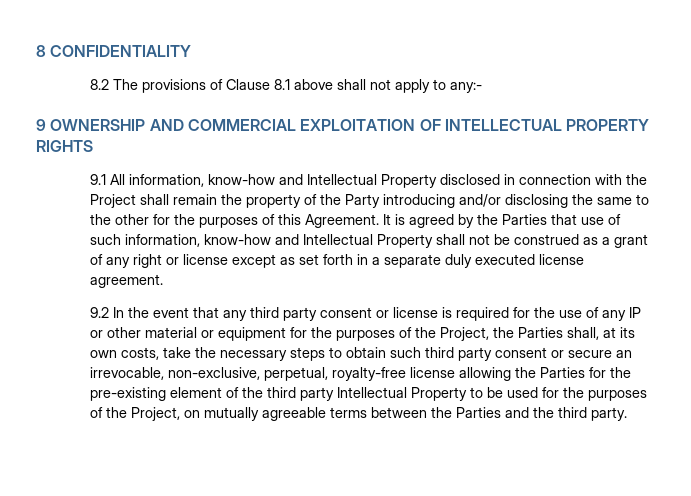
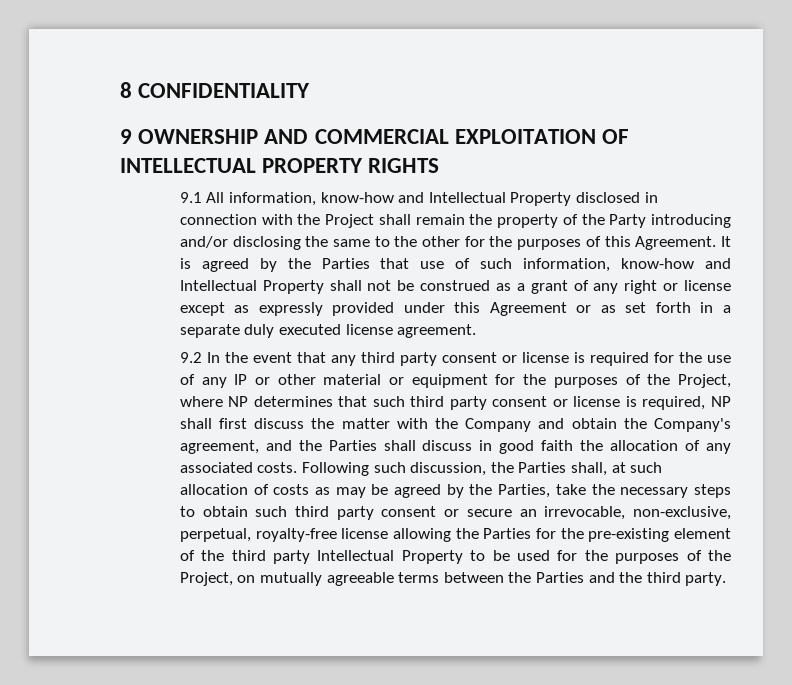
[90,79,483,93] // 8.2 The provisions of Clause 8.1 above shall not apply to any:- -> (311, 90) none
(296, 261) none -> [258,302,616,316] expressly provided under this Agreement or as
[493,327,636,340] [90,347,160,360] the Parties shall, at its own costs, -> [179,396,731,410] [179,418,731,432] [179,440,731,454] [179,462,663,476] [179,484,551,498] where NP determines that such third party consent or license is required, NP shall first discuss the matter with the Company and obtain the Company's agreement, and the Parties shall discuss in good faith the allocation of any associated costs. Following such discussion, the Parties shall, at such allocation of costs as may be agreed by the Parties,

